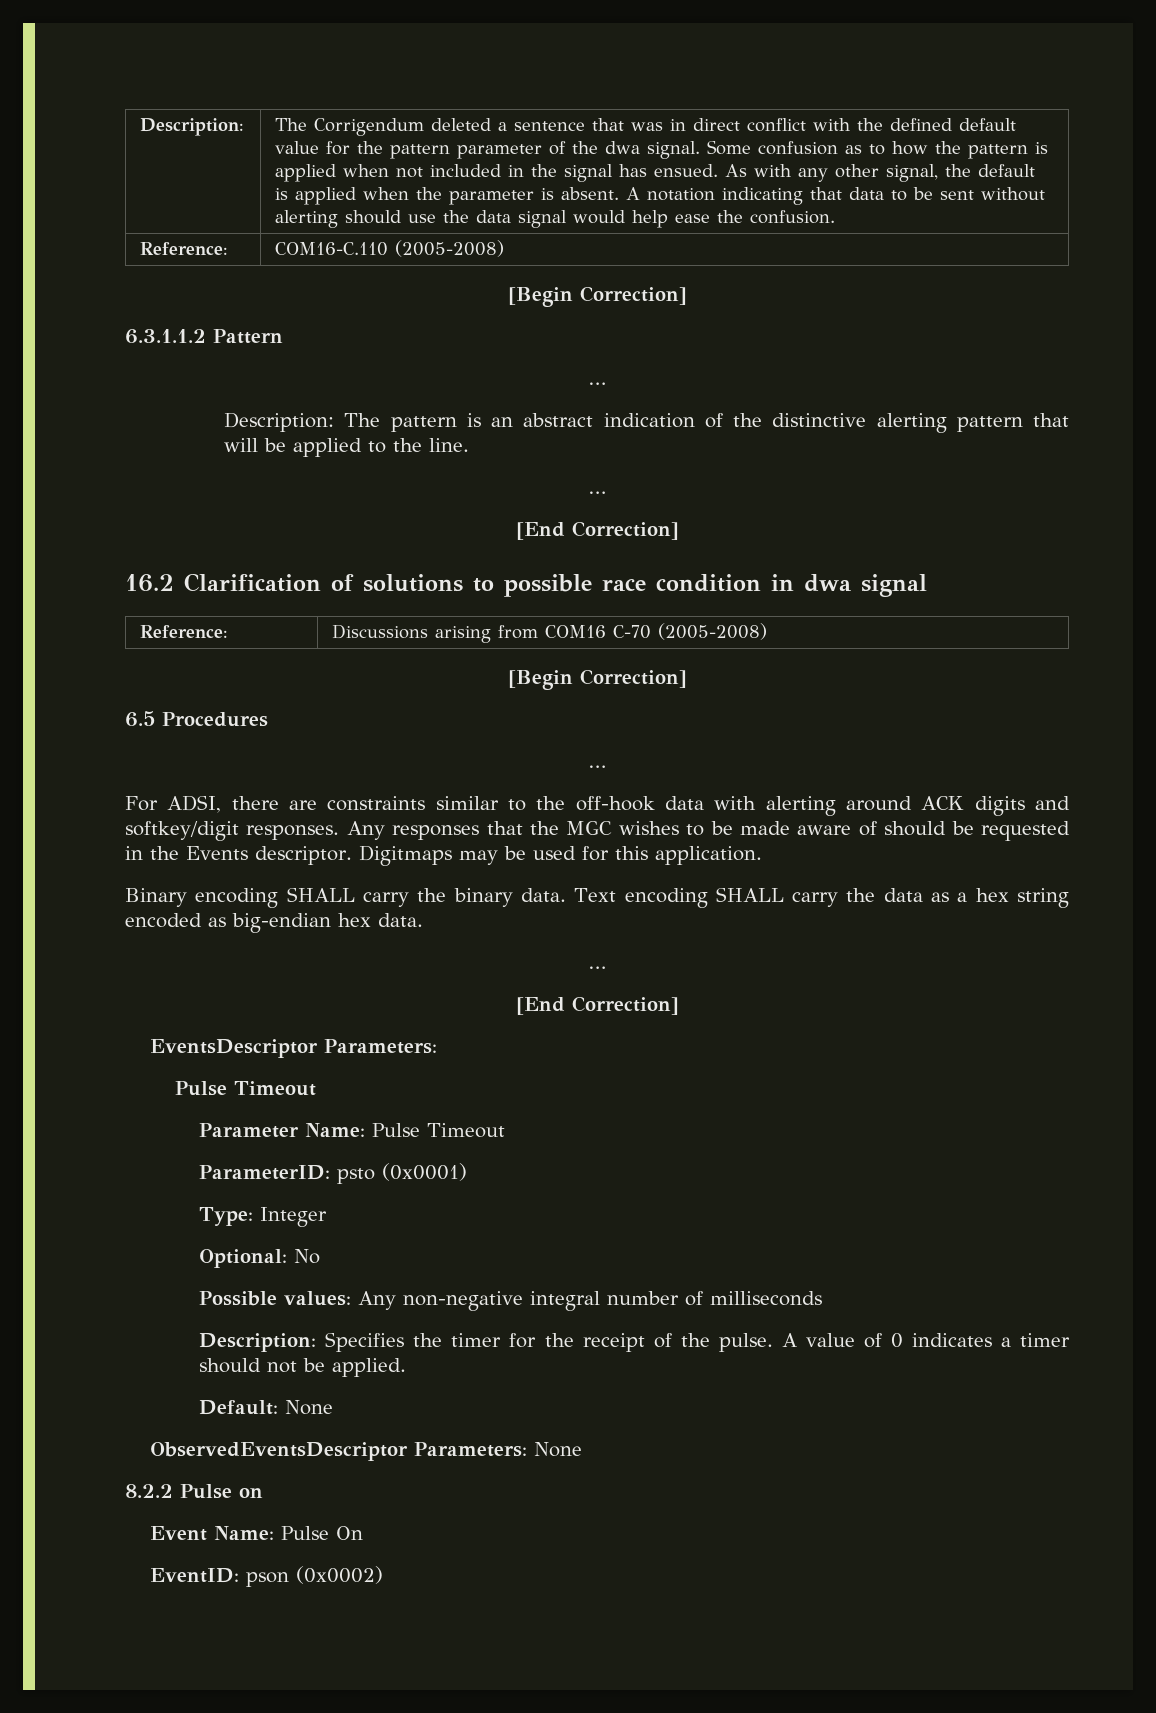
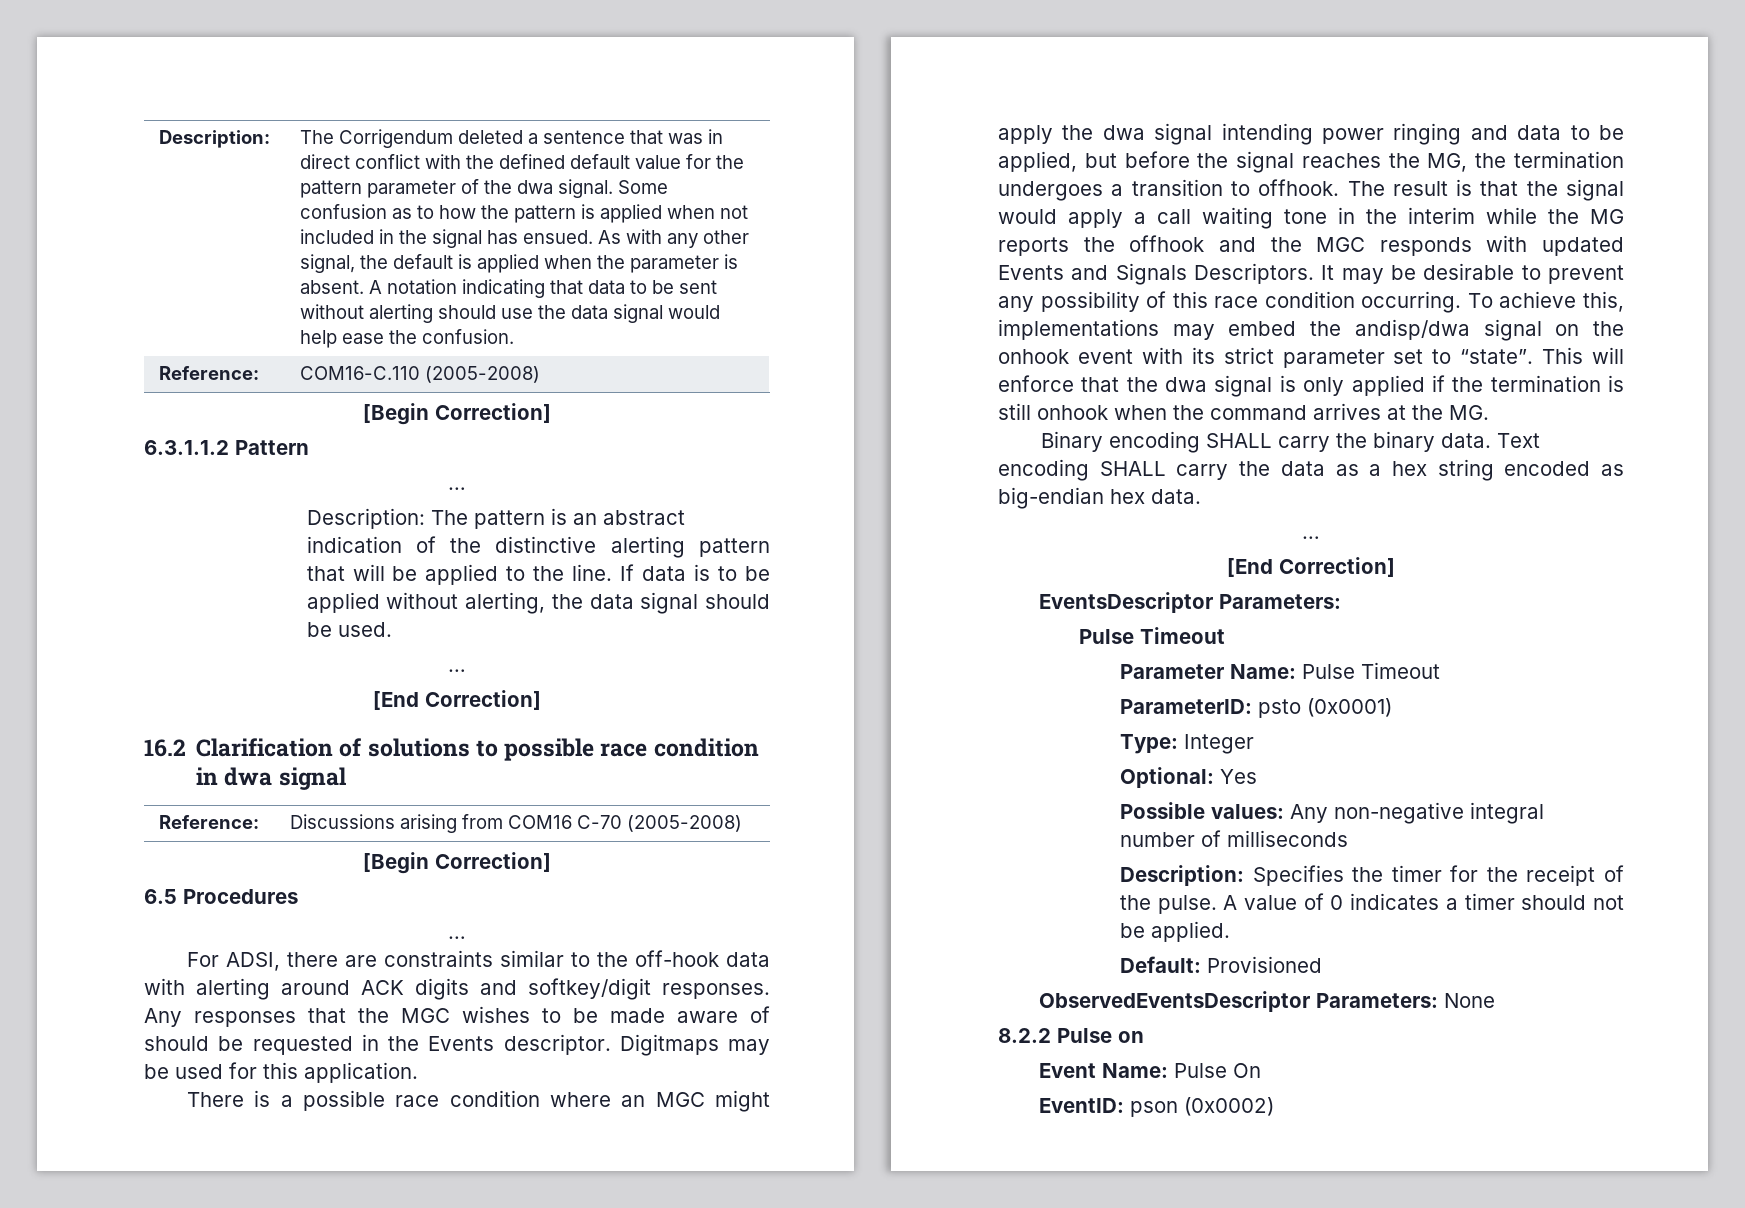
(470, 445) none -> [620,564,770,581] [306,592,770,614] [306,622,392,637] If data is to be applied without alerting, the data signal should be used.
(762, 855) none -> [186,1090,770,1112] [998,123,1624,145] [998,151,1624,173] [998,179,1624,201] [998,207,1624,229] [998,235,1624,256] [998,263,1624,285] [998,291,1624,313] [998,319,1624,341] [998,347,1624,368] [998,375,1624,397] [998,403,1489,420] // There is a possible race condition where an MGC might apply the dwa signal intending power ringing and data to be applied, but before the signal reaches the MG, the termination undergoes a transition to offhook. The result is that the signal would apply a call waiting tone in the interim while the MG reports the offhook and the MGC responds with updated Events and Signals Descriptors. It may be desirable to prevent any possibility of this race condition occurring. To achieve this, implementations may embed the andisp/dwa signal on the onhook event with its strict parameter set to “state”. This will enforce that the dwa signal is only applied if the termination is still onhook when the command arrives at the MG.
[294,1249,321,1264] No -> [1219,769,1257,784] Yes
[199,1400,334,1415] Default: None -> [1119,956,1322,973] Default: Provisioned

